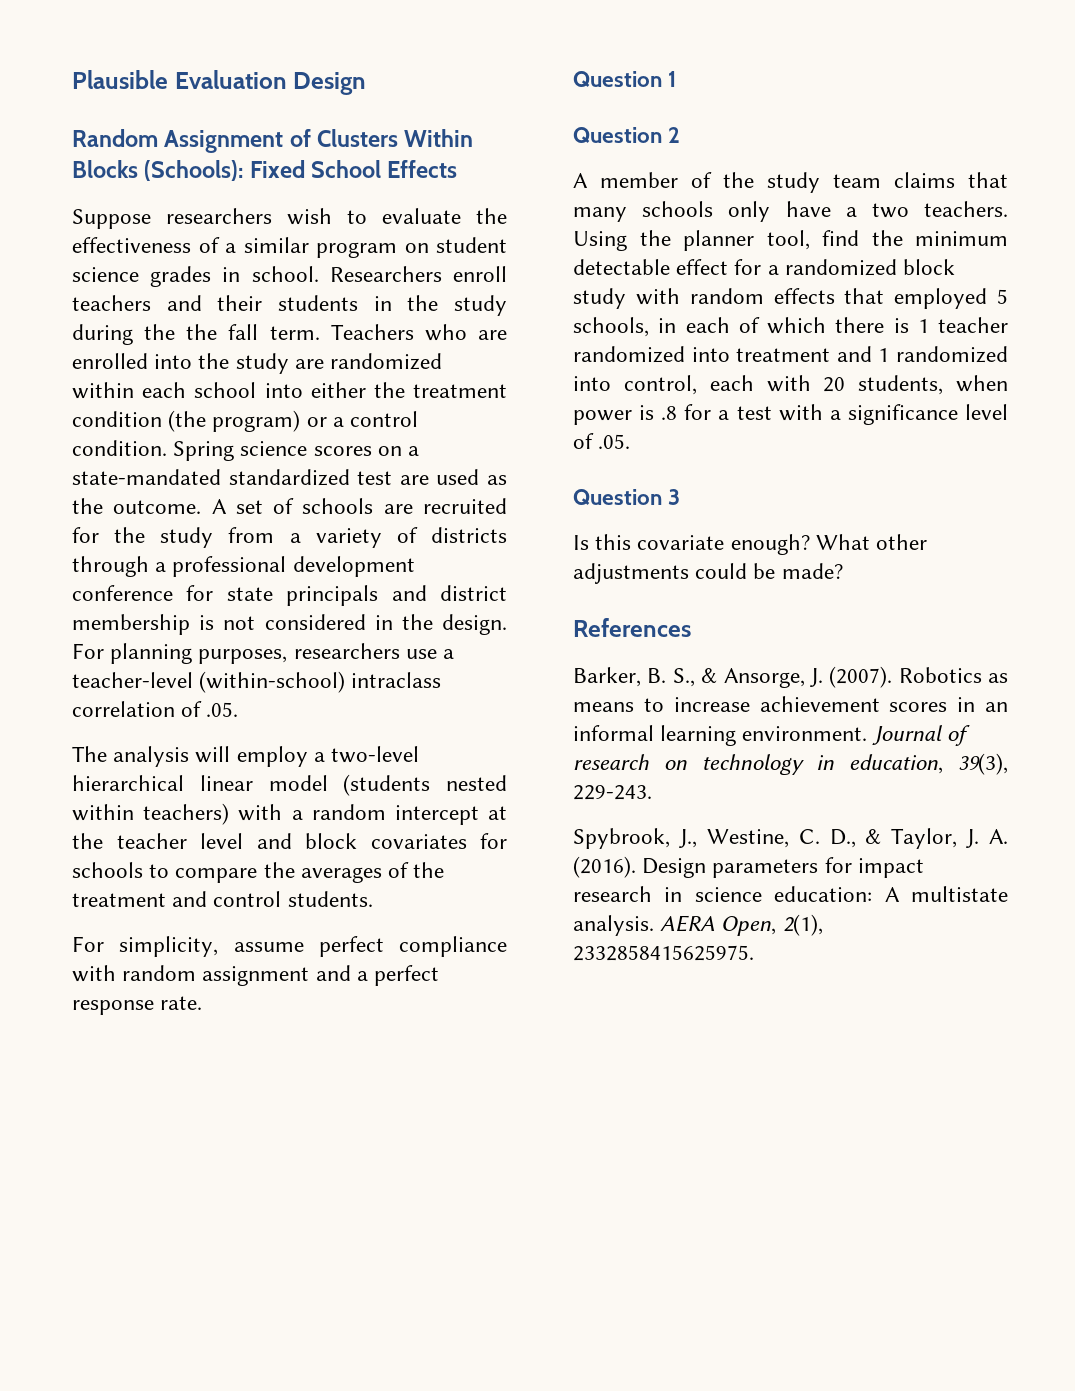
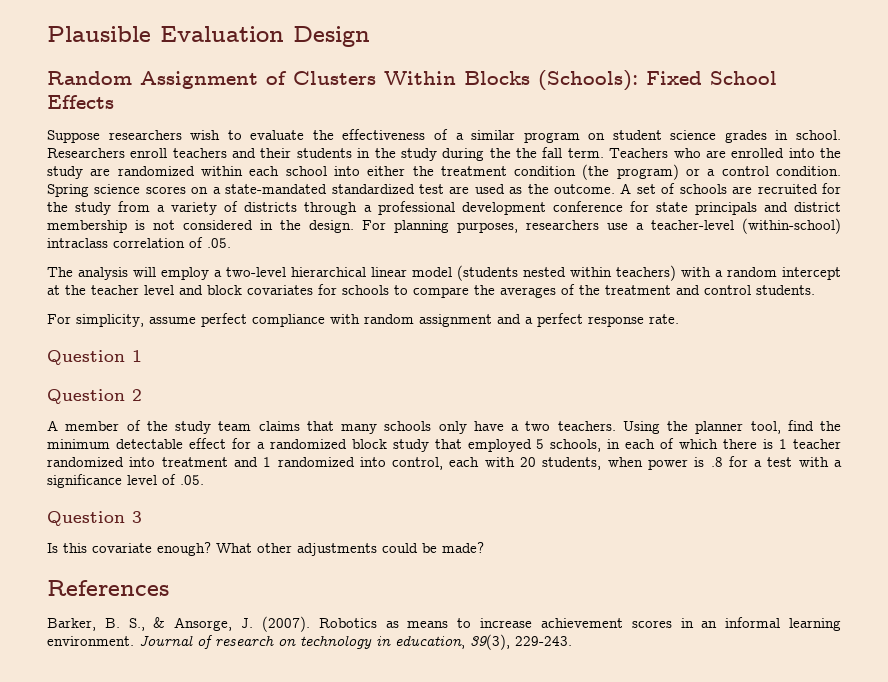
[635,288,835,305] with random effects -> (429, 445) none
[573,828,1008,849] [573,856,924,878] [573,886,1008,902] [573,914,823,936] [573,945,754,961] // Spybrook, J., Westine, C. D., & Taylor, J. A. (2016). Design parameters for impact research in science education: A multistate analysis. AERA Open, 2(1), 2332858415625975. -> (572, 641) none

